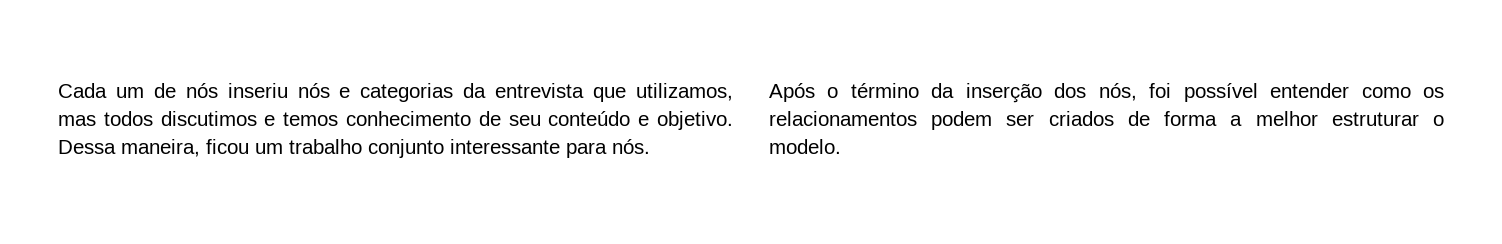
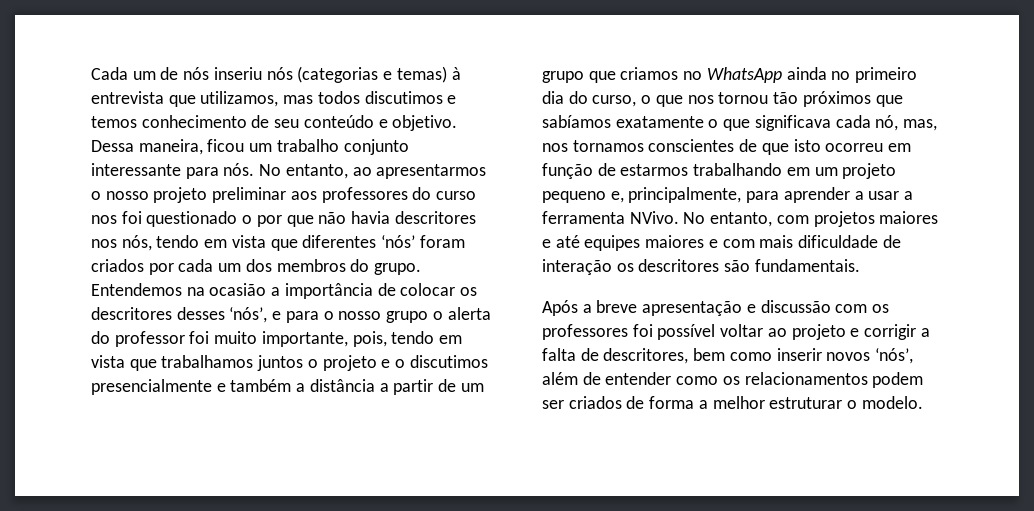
[339,83,487,102] e categorias da -> [297,66,461,83] (categorias e temas) à
[769,83,1258,103] // Após o término da inserção dos nós, foi possível -> [259,164,487,179] [91,187,477,203] [91,211,476,227] [91,235,465,251] [91,259,422,275] [91,283,478,299] [91,307,491,323] [91,331,463,347] [91,355,488,371] [91,379,484,395] [542,67,918,83] [542,91,903,107] [542,115,938,131] [542,139,912,155] [542,163,897,179] [542,187,914,203] [542,211,939,227] [542,235,901,251] [542,259,860,275] [542,300,890,316] [542,324,930,340] [542,348,914,364] [542,372,601,385] No entanto, ao apresentarmos o nosso projeto preliminar aos professores do curso nos foi questionado o por que não havia descritores nos nós, tendo em vista que diferentes ‘nós’ foram criados por cada um dos membros do grupo. Entendemos na ocasião a importância de colocar os descritores desses ‘nós’, e para o nosso grupo o alerta do professor foi muito importante, pois, tendo em vista que trabalhamos juntos o projeto e o discutimos presencialmente e também a distância a partir de um grupo que criamos no WhatsApp ainda no primeiro dia do curso, o que nos tornou tão próximos que sabíamos exatamente o que significava cada nó, mas, nos tornamos conscientes de que isto ocorreu em função de estarmos trabalhando em um projeto pequeno e, principalmente, para aprender a usar a ferramenta NVivo. No entanto, com projetos maiores e até equipes maiores e com mais dificuldade de interação os descritores são fundamentais. // Após a breve apresentação e discussão com os professores foi possível voltar ao projeto e corrigir a falta de descritores, bem como inserir novos ‘nós’, além de

